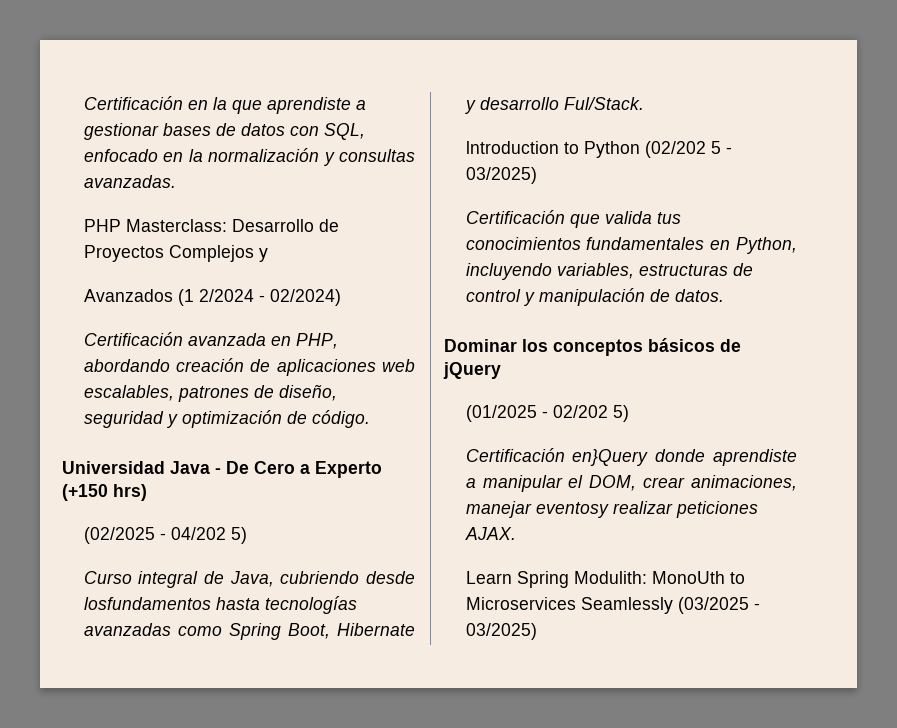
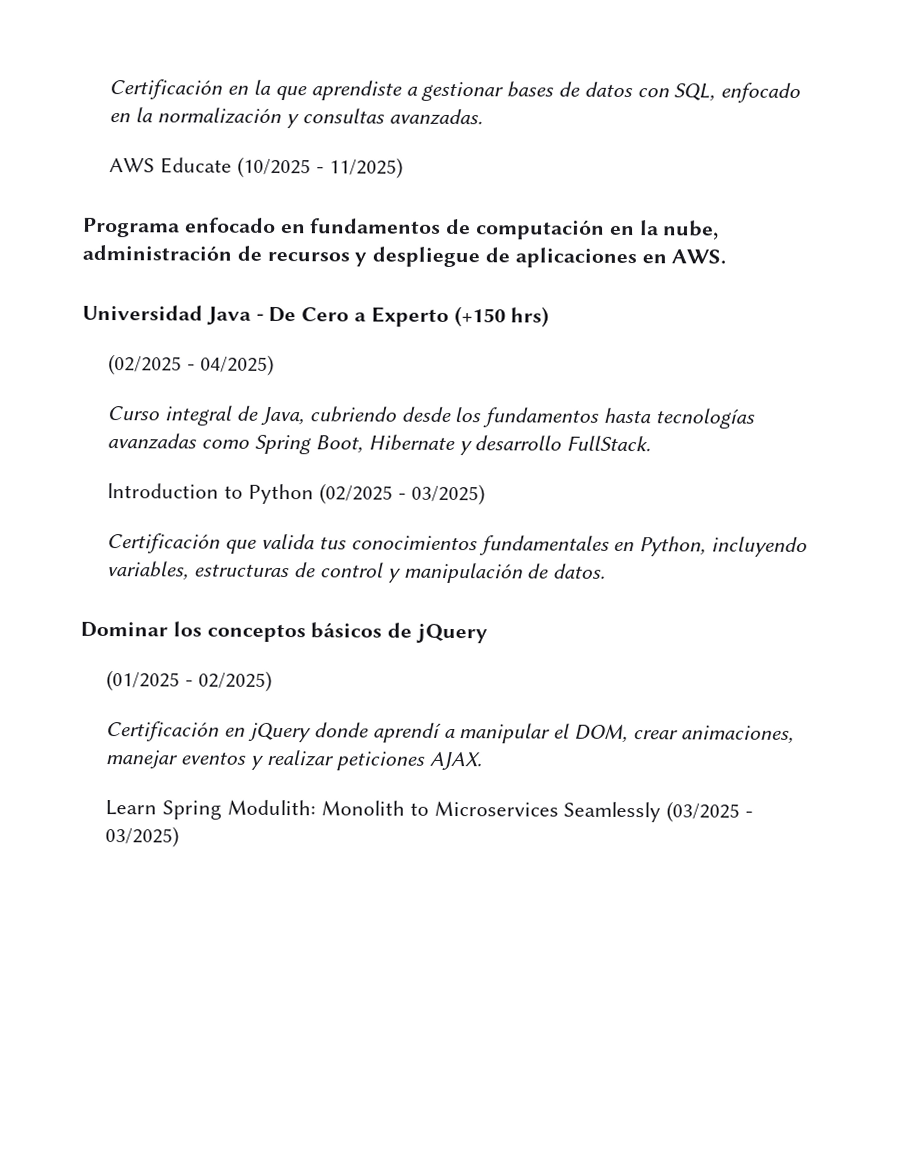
[83,219,339,232] [83,245,268,262] [83,289,341,306] [83,332,338,349] [83,358,415,376] [83,385,337,402] [83,410,370,428] PHP Masterclass: Desarrollo de Proyectos Complejos y // Avanzados (1 2/2024 - 02/2024) // Certificación avanzada en PHP, abordando creación de aplicaciones web escalables, patrones de diseño, seguridad y optimización de código. -> [109,156,403,179] [82,217,720,240] [82,244,727,269] AWS Educate (10/2025 - 11/2025) // Programa enfocado en fundamentos de computación en la nube, administración de recursos y despliegue de aplicaciones en AWS.
[170,527,247,544] 04/202 5) -> [200,354,275,376] 04/2025)
[83,597,211,610] losfundamentos -> [454,407,601,428] los fundamentos
[563,97,644,110] Ful/Stack. -> [566,435,652,452] FullStack.
[644,141,721,158] (02/202 5 -> [318,483,393,505] (02/2025
[552,405,629,422] [465,448,797,466] 02/202 5) // Certificación en}Query donde aprendiste -> [198,670,273,692] [106,721,442,743] 02/2025) // Certificación en jQuery donde aprendí
[535,502,609,518] eventosy -> [180,752,265,770] eventos y
[651,571,725,584] MonoUth -> [320,800,405,816] Monolith

